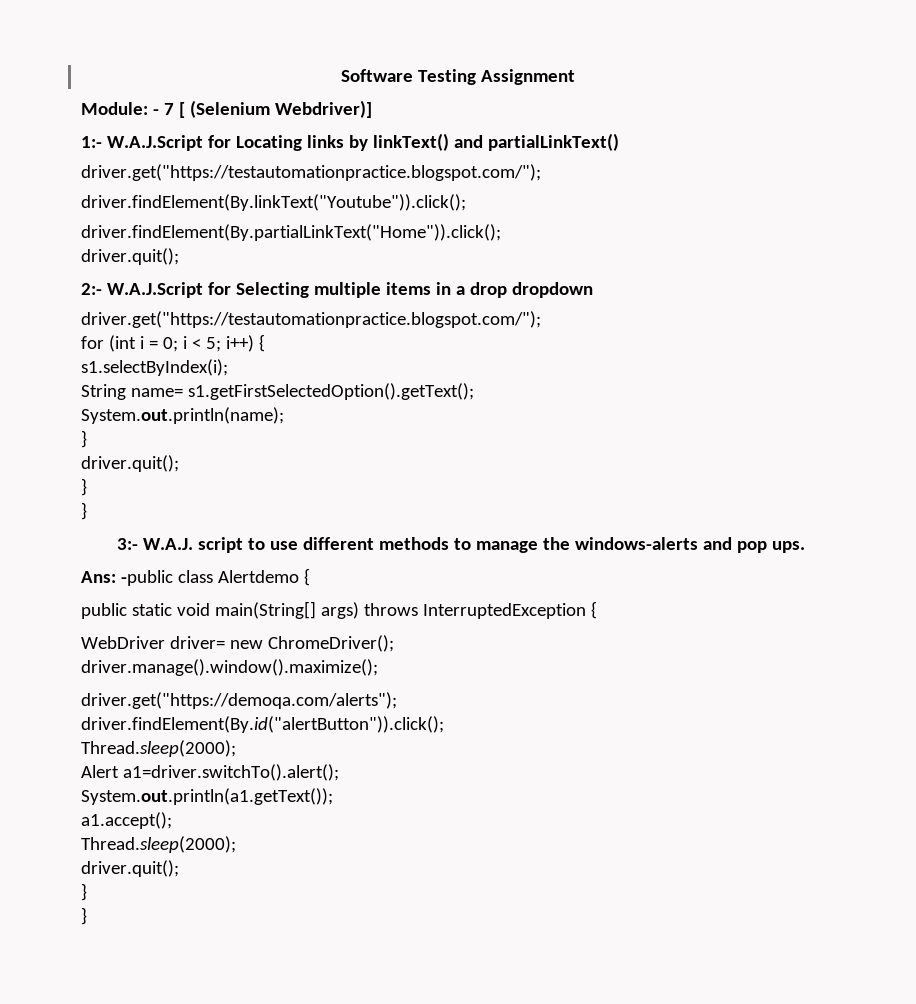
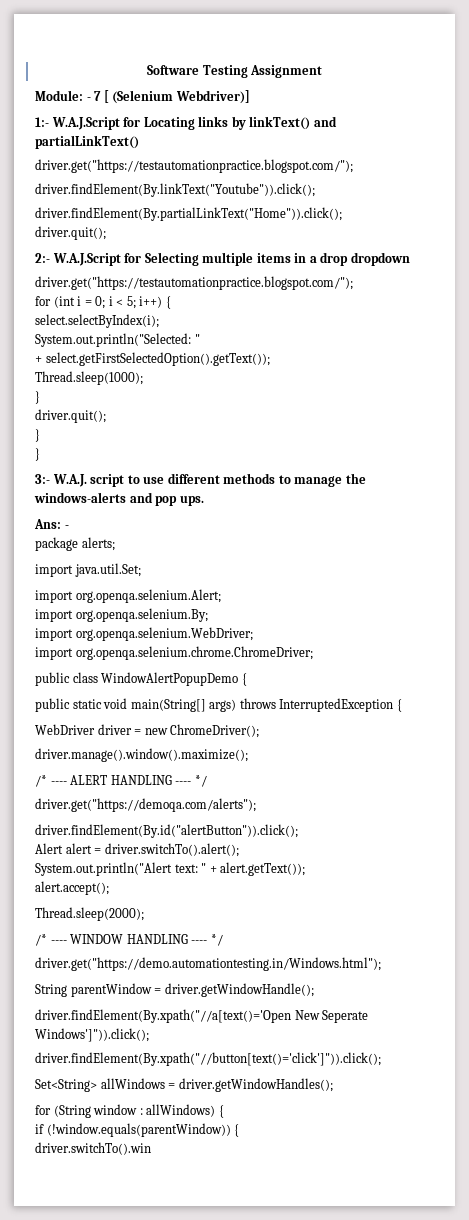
[81,359,228,376] [81,383,474,400] [81,407,284,424] s1.selectByIndex(i); // String name= s1.getFirstSelectedOption().getText(); // System.out.println(name); -> [35,314,159,328] [35,333,200,347] [35,352,270,366] [35,371,143,385] select.selectByIndex(i); // System.out.println("Selected: " // + select.getFirstSelectedOption().getText()); // Thread.sleep(1000);
[120,570,299,586] -public class Alertdemo -> [64,525,69,529] [35,537,115,551] [35,563,141,577] [35,589,221,603] [35,608,208,622] [35,627,253,641] [35,646,313,660] [35,672,239,686] - // package alerts; // import java.util.Set; // import org.openqa.selenium.Alert; // import org.openqa.selenium.By; // import org.openqa.selenium.WebDriver; // import org.openqa.selenium.chrome.ChromeDriver; // public class WindowAlertPopupDemo
[169,636,225,649] driver= -> [97,724,142,735] driver =
[81,692,397,709] [81,716,444,733] [81,740,236,757] [81,764,339,781] [81,788,333,805] [81,812,172,829] [81,836,236,853] [81,860,179,877] [81,883,87,901] [81,907,87,925] driver.get("https://demoqa.com/alerts"); // driver.findElement(By.id("alertButton")).click(); // Thread.sleep(2000); // Alert a1=driver.switchTo().alert(); // System.out.println(a1.getText()); // a1.accept(); // Thread.sleep(2000); // driver.quit(); // } // } -> [35,775,207,787] [35,798,256,812] [35,824,298,838] [35,843,239,857] [35,862,306,876] [35,881,109,895] [35,907,144,921] [35,934,223,946] [35,957,381,971] [35,983,314,997] [35,1009,369,1023] [35,1028,149,1042] [35,1052,381,1066] [35,1078,333,1092] [35,1104,224,1118] [35,1123,240,1137] [35,1142,151,1155] /* ---- ALERT HANDLING ---- */ // driver.get("https://demoqa.com/alerts"); // driver.findElement(By.id("alertButton")).click(); // Alert alert = driver.switchTo().alert(); // System.out.println("Alert text: " + alert.getText()); // alert.accept(); // Thread.sleep(2000); // /* ---- WINDOW HANDLING ---- */ // driver.get("https://demo.automationtesting.in/Windows.html"); // String parentWindow = driver.getWindowHandle(); // driver.findElement(By.xpath("//a[text()='Open New Seperate Windows']")).click(); // driver.findElement(By.xpath("//button[text()='click']")).click(); // Set<String> allWindows = driver.getWindowHandles(); // for (String window : allWindows) { // if (!window.equals(parentWindow)) { // driver.switchTo().win

